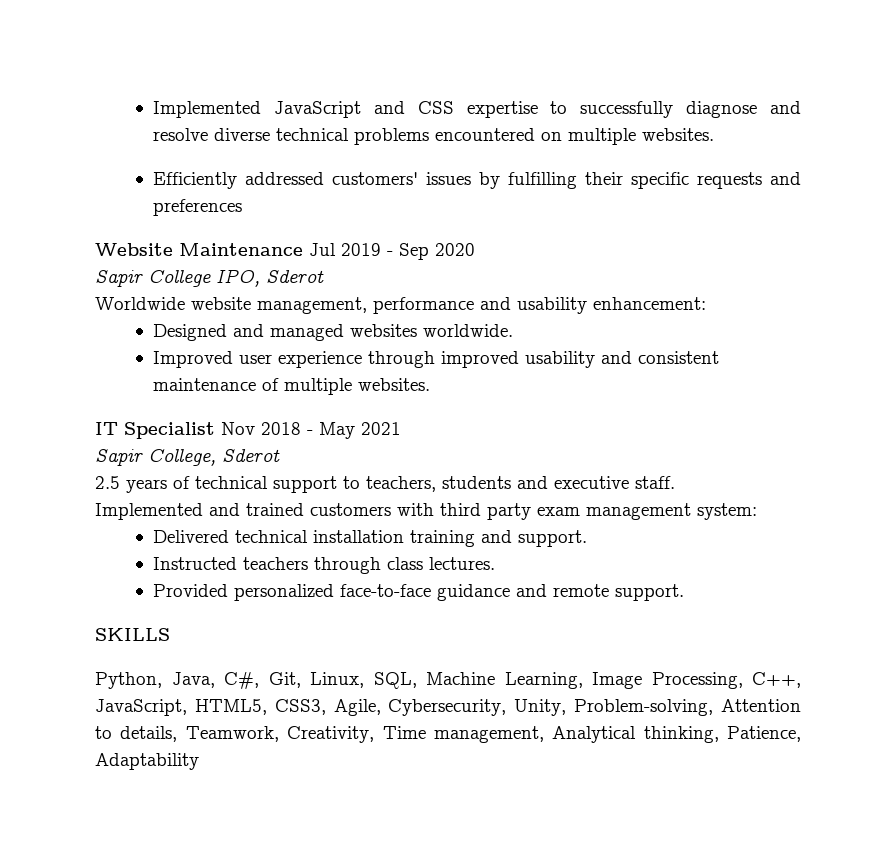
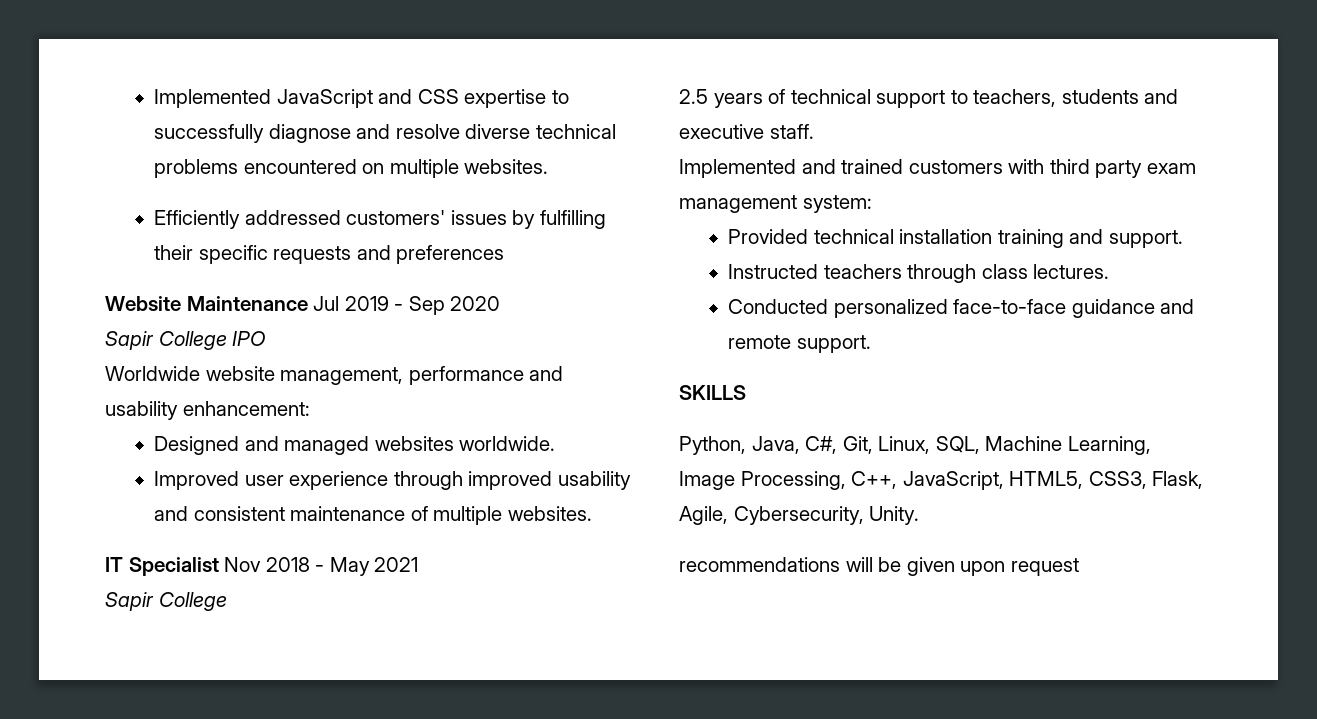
[216,269,324,287] IPO, Sderot -> [232,331,266,346] IPO
[148,449,280,466] College, Sderot -> [158,592,227,611] College
[153,530,230,543] Delivered -> [728,229,809,244] Provided
[153,584,229,597] Provided -> [728,299,829,314] Conducted
(326, 707) none -> [1152,471,1204,489] Flask,
[514,699,801,716] [95,726,801,743] [95,753,199,770] Unity, Problem-solving, Attention to details, Teamwork, Creativity, Time management, Analytical thinking, Patience, Adaptability -> [869,506,920,525] [679,557,1079,576] Unity. // recommendations will be given upon request

